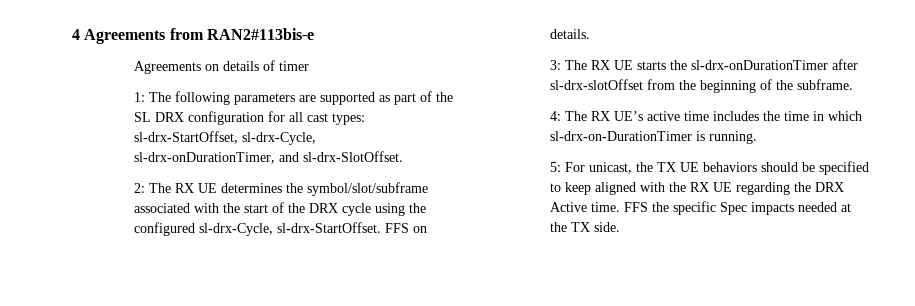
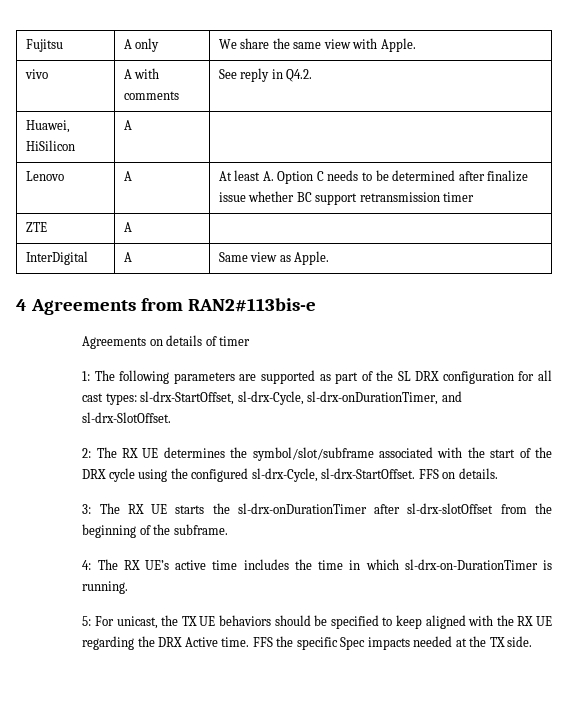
(72, 34) none -> [25,39,63,52] [123,38,160,52] [218,38,416,52] [24,69,48,79] [123,68,160,79] [123,91,179,100] [218,68,313,82] [25,120,70,133] [25,140,75,151] [123,120,132,130] [25,171,64,181] [123,171,132,181] [218,170,529,184] [218,191,475,205] [25,222,47,232] [123,222,132,232] [25,251,88,265] [123,252,132,262] [218,251,330,265] Fujitsu | A only | We share the same view with Apple. // vivo | A with comments | See reply in Q4.2. // Huawei, HiSilicon | A | // Lenovo | A | At least A. Option C needs to be determined after finalize issue whether BC support retransmission timer // ZTE | A | // InterDigital | A | Same view as Apple. //

